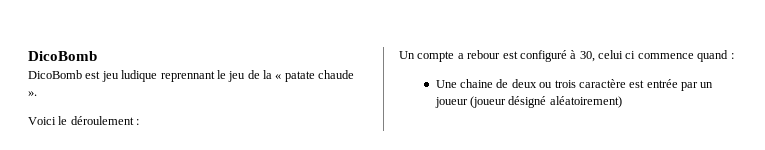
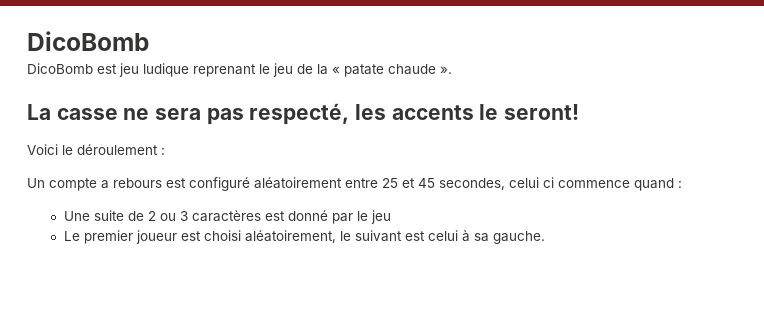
[160,71,215,82] reprennant -> [193,64,256,77] reprenant
(37, 93) none -> [27,103,580,125] // La casse ne sera pas respecté, les accents le seront!
[467,50,501,59] rebour -> [113,178,162,188] rebours
[570,50,595,62] à 30, -> [254,177,505,190] aléatoirement entre 25 et 45 secondes,
[460,79,714,91] [434,96,622,108] chaine de deux ou trois caractère est entrée par un joueur (joueur désigné aléatoirement) -> [93,210,391,224] [63,230,545,244] suite de 2 ou 3 caractères est donné par le jeu // Le premier joueur est choisi aléatoirement, le suivant est celui à sa gauche.

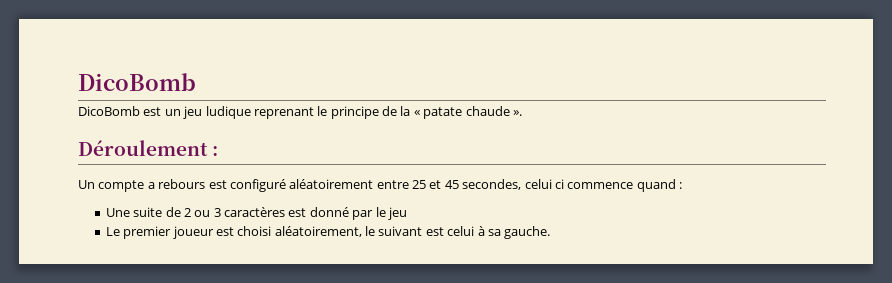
(117, 69) none -> [164,109,181,116] un
[273,63,293,77] jeu -> [330,106,379,119] principe
[27,103,580,125] [27,144,158,155] La casse ne sera pas respecté, les accents le seront! // Voici le déroulement -> [78,140,208,156] Déroulement

